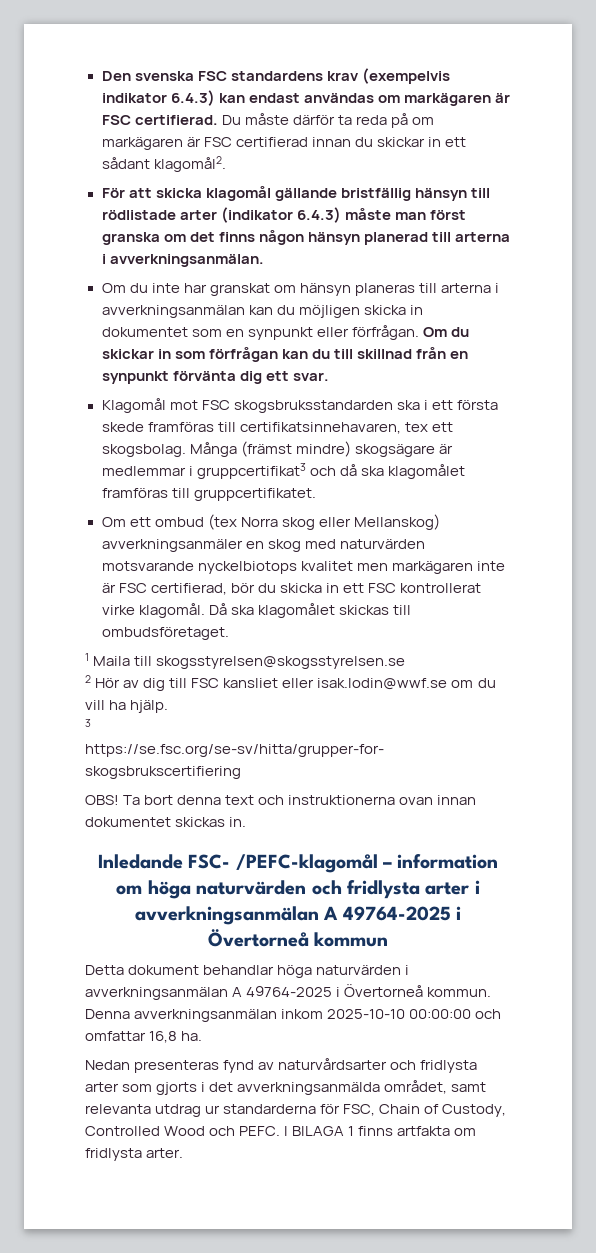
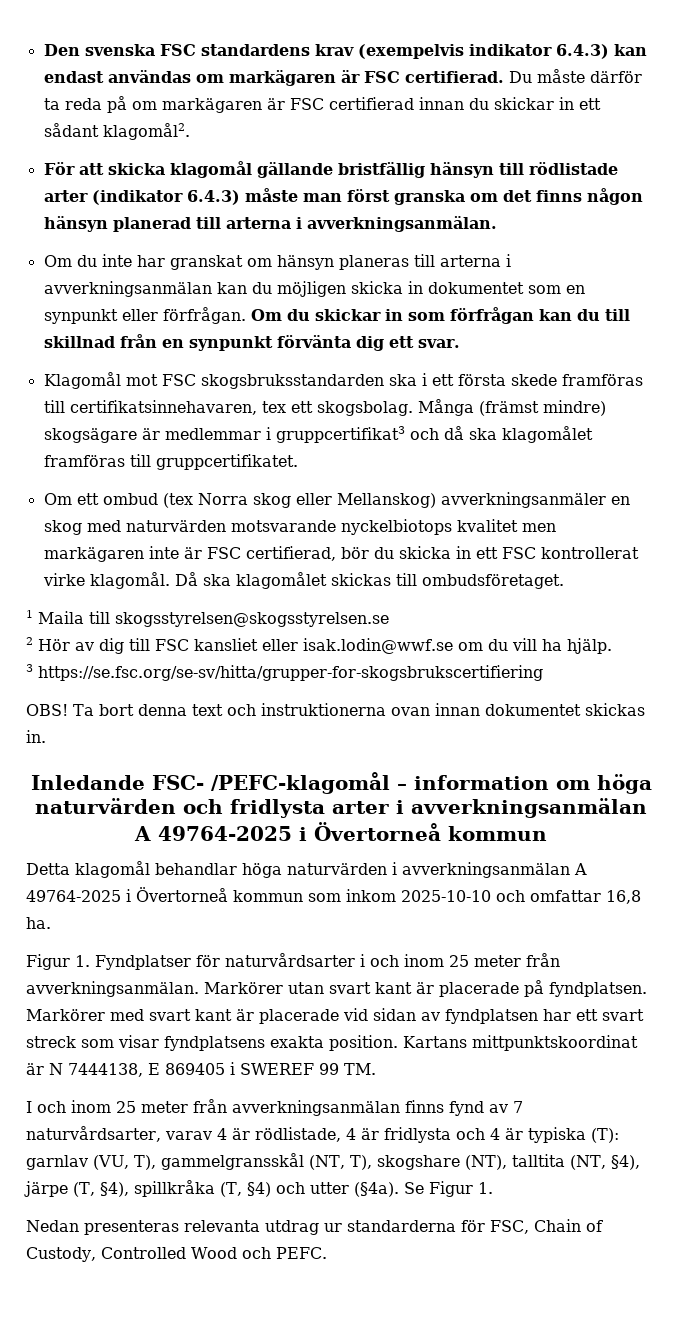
[128,965,200,975] dokument -> [75,861,150,878] klagomål
[427,987,492,997] [85,1009,278,1022] kommun. Denna avverkningsanmälan -> [233,890,341,902] kommun som
[409,1009,472,1019] 00:00:00 -> (491, 896) none
[85,1058,478,1073] [85,1080,487,1095] Nedan presenteras fynd av naturvårdsarter och fridlysta arter som gjorts i det avverkningsanmälda området, samt -> [26,953,560,970] [26,980,647,997] [26,1008,644,1024] [26,1035,638,1051] [26,1062,376,1077] [26,1099,523,1116] [26,1126,619,1143] [26,1153,640,1170] [24,1180,493,1197] [26,1220,179,1235] Figur 1. Fyndplatser för naturvårdsarter i och inom 25 meter från avverkningsanmälan. Markörer utan svart kant är placerade på fyndplatsen. Markörer med svart kant är placerade vid sidan av fyndplatsen har ett svart streck som visar fyndplatsens exakta position. Kartans mittpunktskoordinat är N 7444138, E 869405 i SWEREF 99 TM. // I och inom 25 meter från avverkningsanmälan finns fynd av 7 naturvårdsarter, varav 4 är rödlistade, 4 är fridlysta och 4 är typiska (T): garnlav (VU, T), gammelgransskål (NT, T), skogshare (NT), talltita (NT, §4), järpe (T, §4), spillkråka (T, §4) och utter (§4a). Se Figur 1. // Nedan presenteras
[284,1126,477,1136] [85,1148,184,1161] I BILAGA 1 finns artfakta om fridlysta arter. -> (327, 1253) none

